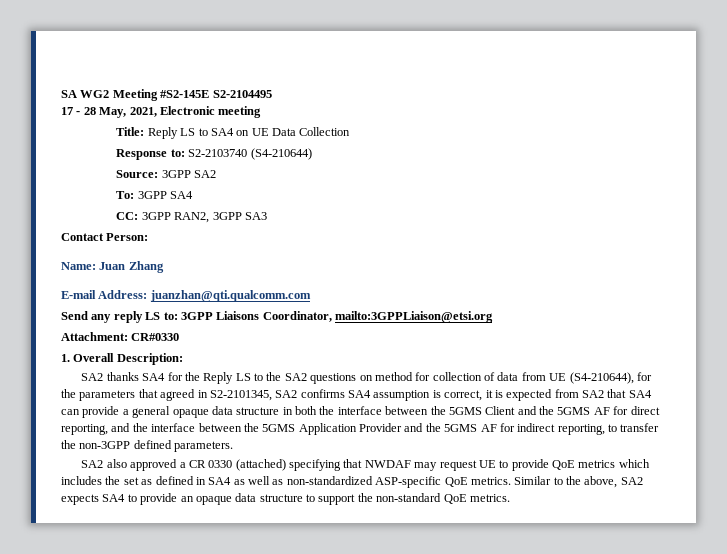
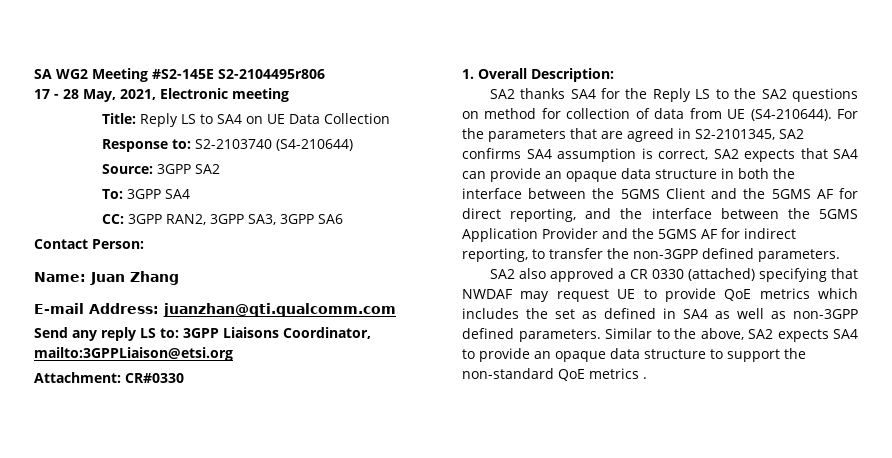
[212,90,272,98] S2-2104495 -> [218,69,325,79] S2-2104495r806
[244,212,267,220] SA3 -> [247,214,343,225] SA3, 3GPP SA6
[569,372,652,384] (S4-210644), for -> [750,109,858,121] (S4-210644). For
(158, 393) none -> [601,131,623,139] are
[485,389,604,401] it is expected from SA2 -> [713,149,795,162] SA2 expects
[122,406,171,418] a general -> [545,171,562,179] an
[286,476,511,488] non-standardized ASP-specific QoE metrics. -> [793,309,858,319] [462,328,601,342] non-3GPP defined parameters.
[469,494,510,502] metrics. -> [589,368,647,379] metrics .

